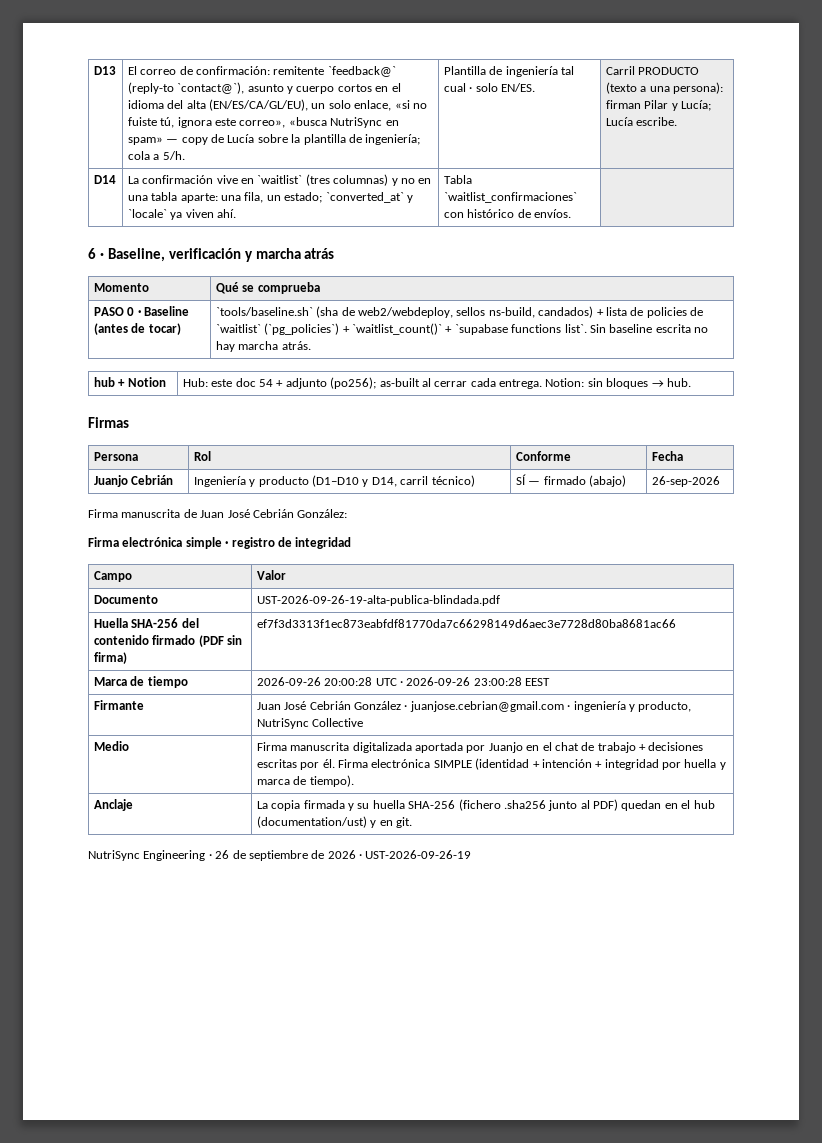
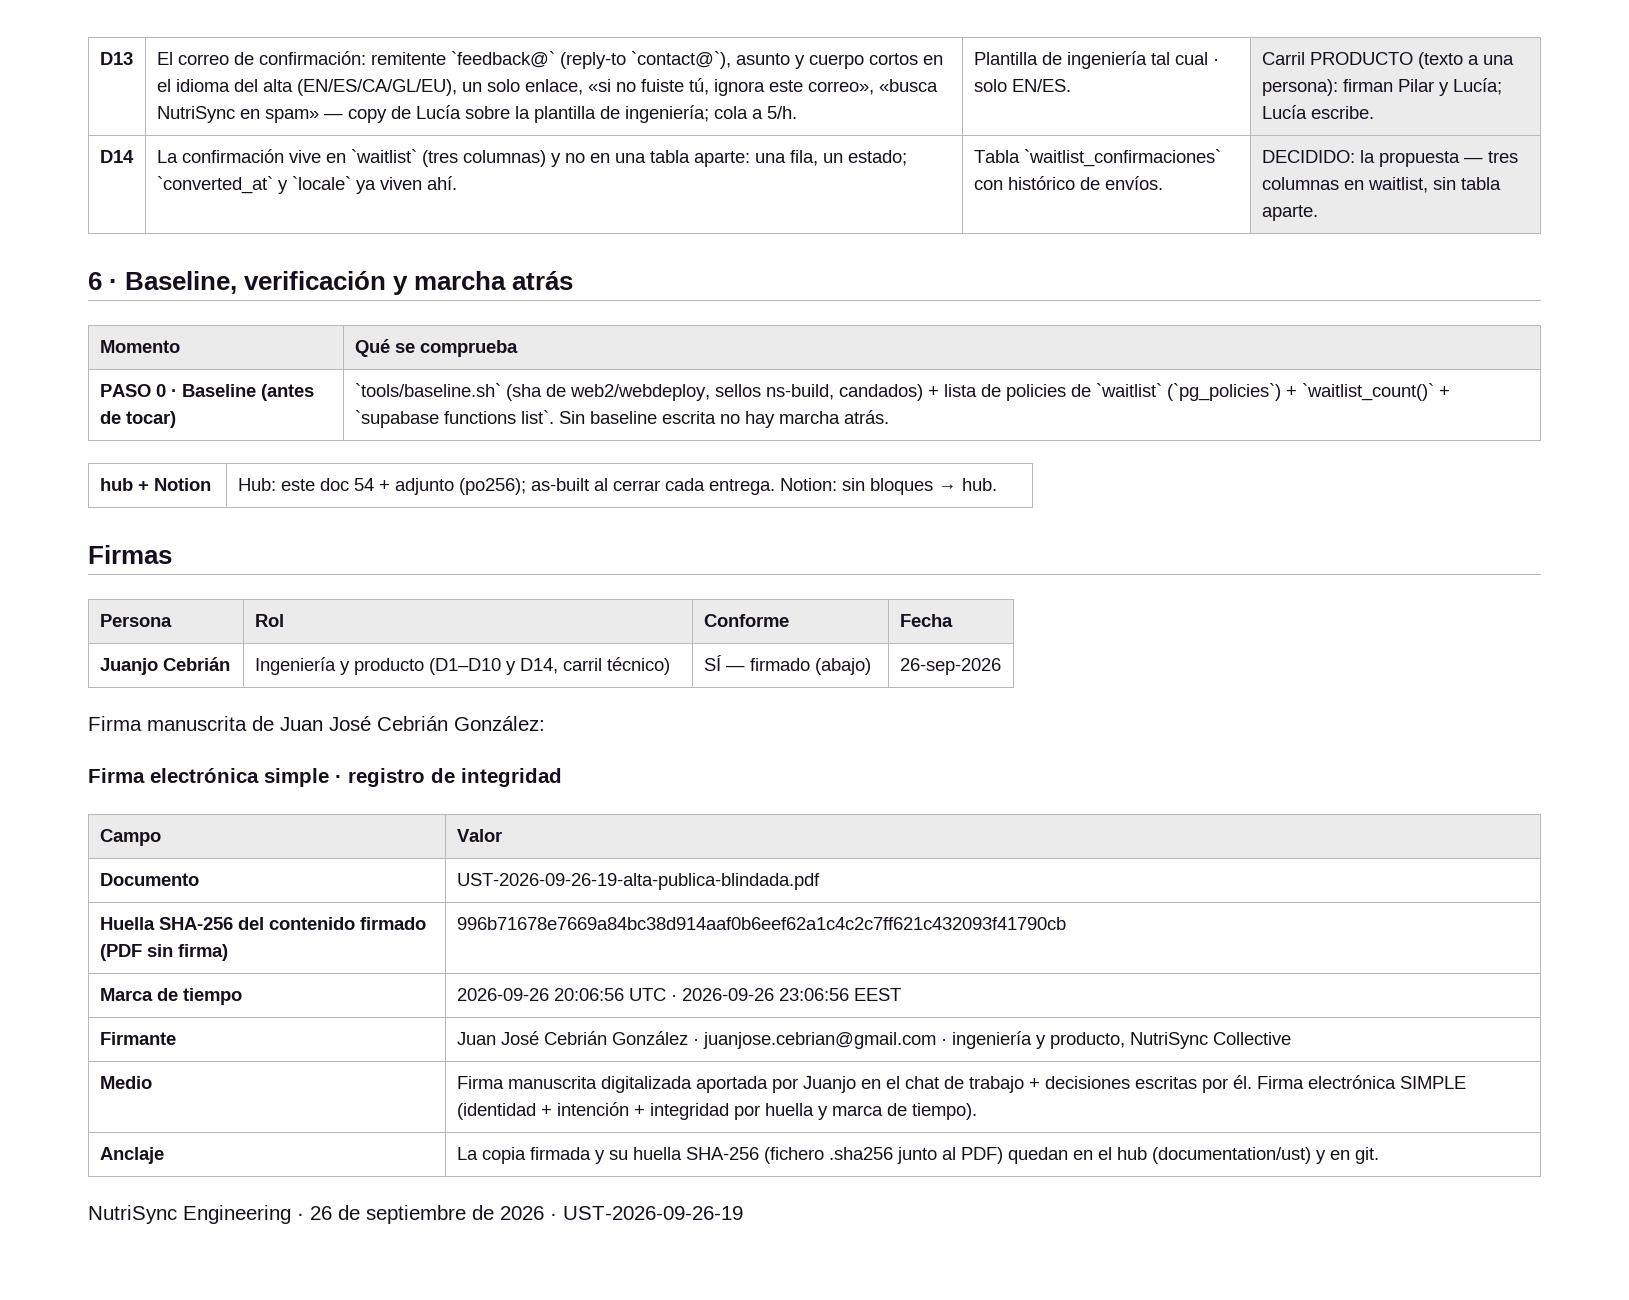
(572, 213) none -> [1261,150,1518,167] [1261,177,1501,193] [1261,205,1318,221] DECIDIDO: la propuesta — tres columnas en waitlist, sin tabla aparte.
[256,619,676,628] ef7f3d3313f1ec873eabfdf81770da7c66298149d6aec3e7728d80ba8681ac66 -> [456,917,1066,930] 996b71678e7669a84bc38d914aaf0b6eef62a1c4c2c7ff621c432093f41790cb
[324,677,373,686] 20:00:28 -> [553,988,624,1001] 20:06:56
[473,677,522,686] 23:00:28 -> [778,988,849,1001] 23:06:56

